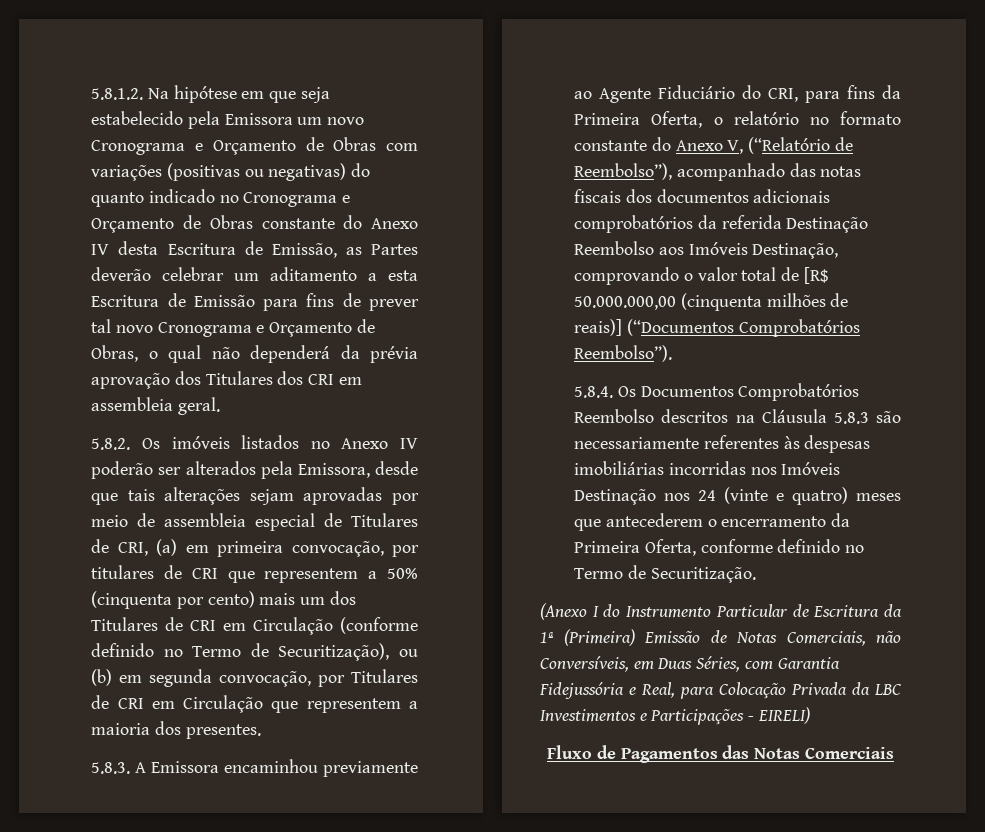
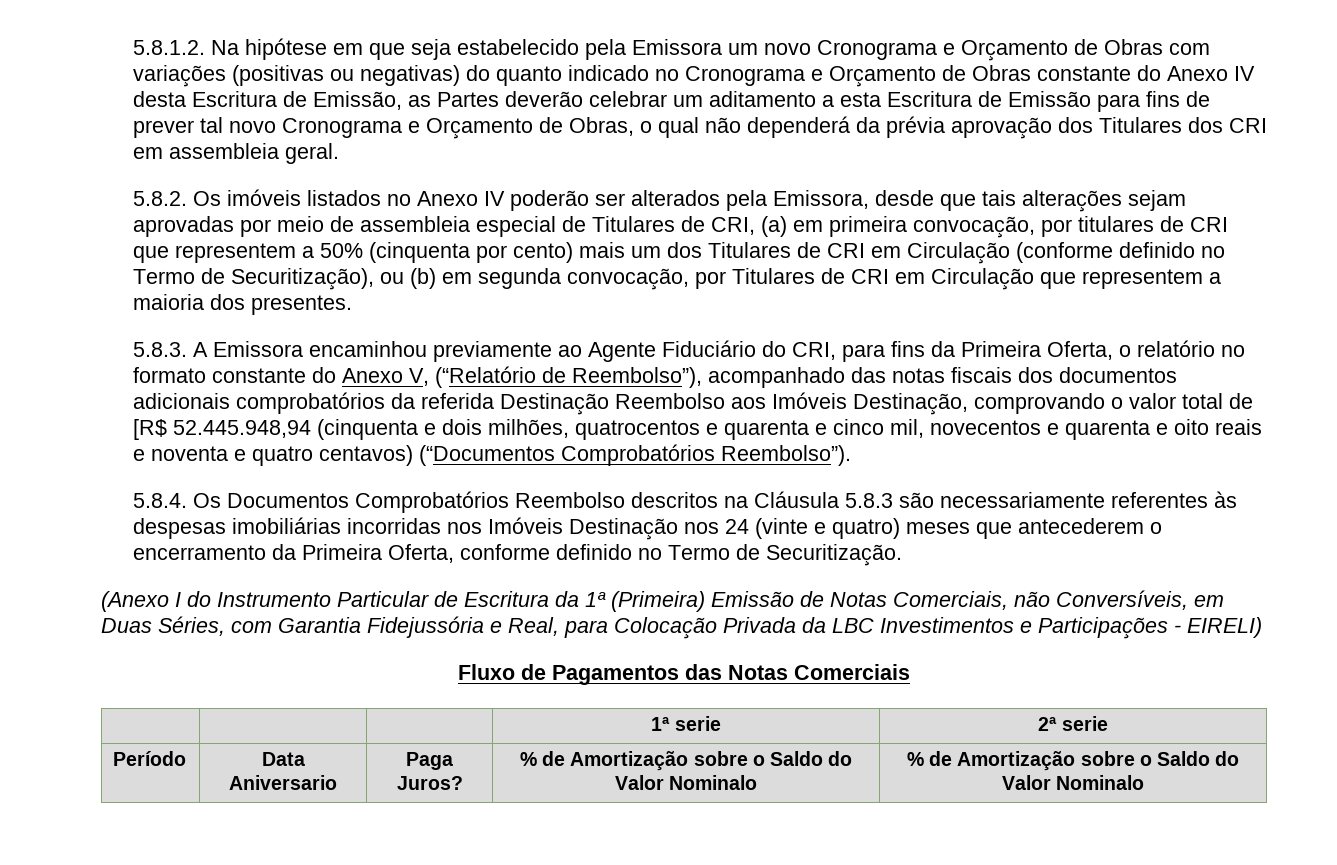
[574,293,849,311] [574,319,623,336] 50.000.000,00 (cinquenta milhões de reais)] -> [172,419,1262,440] [132,445,413,466] 52.445.948,94 (cinquenta e dois milhões, quatrocentos e quarenta e cinco mil, novecentos e quarenta e oito reais e noventa e quatro centavos)
(894, 753) none -> [651,716,721,731] [1038,716,1108,731] [113,751,187,766] [261,752,305,766] [229,775,337,790] [406,752,453,770] [396,776,463,790] [519,751,853,771] [614,775,758,790] [906,751,1240,771] [1001,775,1145,790] // | | | 1ª serie | 2ª serie // Período | Data Aniversario | Paga Juros? | % de Amortização sobre o Saldo do Valor Nominalo | % de Amortização sobre o Saldo do Valor Nominalo

